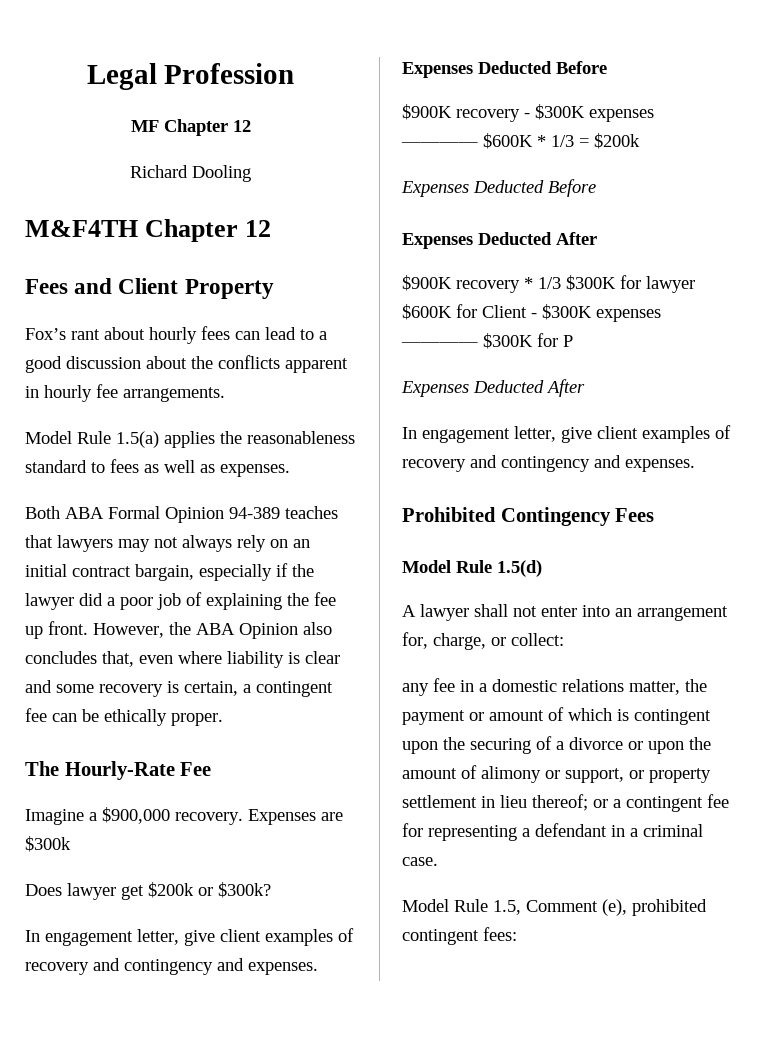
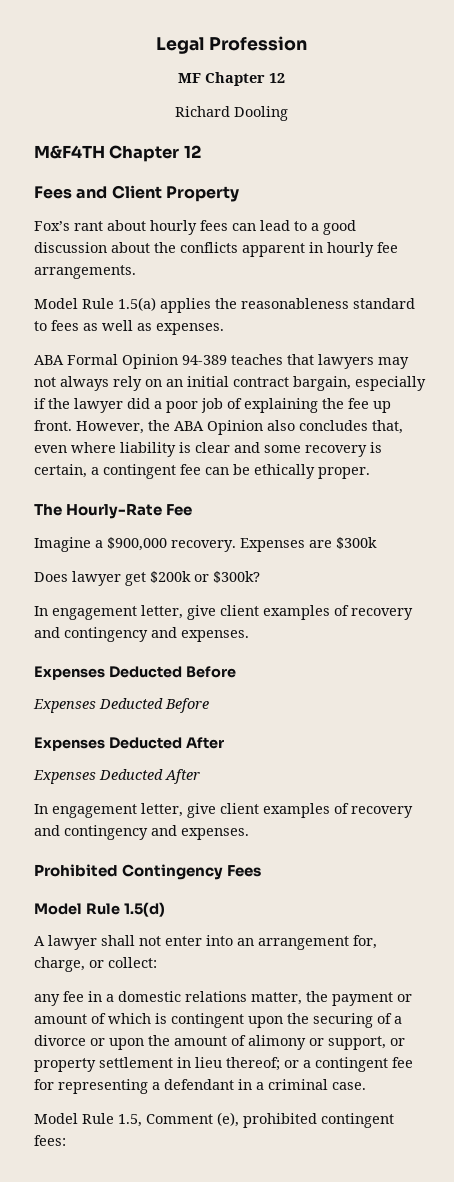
[25,506,60,519] Both -> (224, 329) none
[402,104,654,122] [401,133,640,149] // $900K recovery - $300K expenses ———— $600K * 1/3 = $200k -> (236, 672) none
[402,275,695,293] [402,304,661,322] [401,333,573,349] // $900K recovery * 1/3 $300K for lawyer $600K for Client - $300K expenses ———— $300K for P -> (224, 743) none

